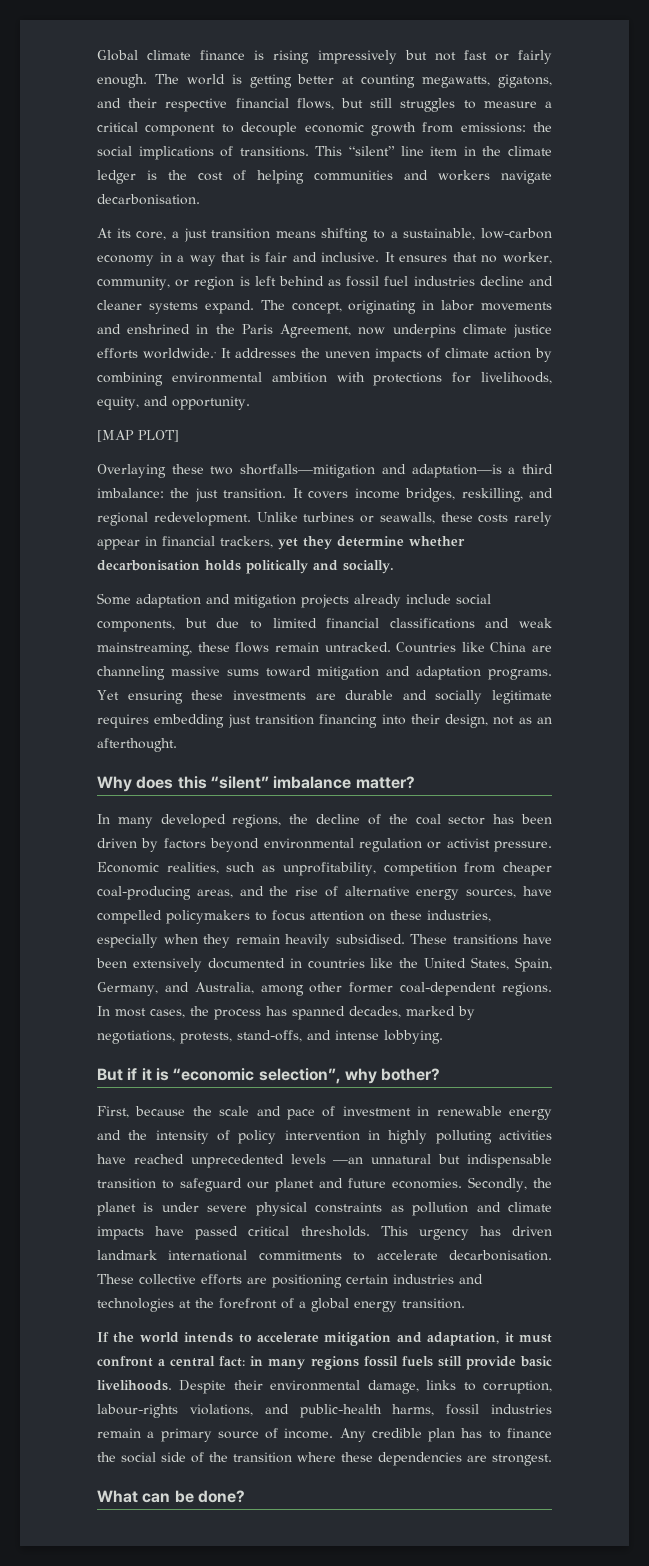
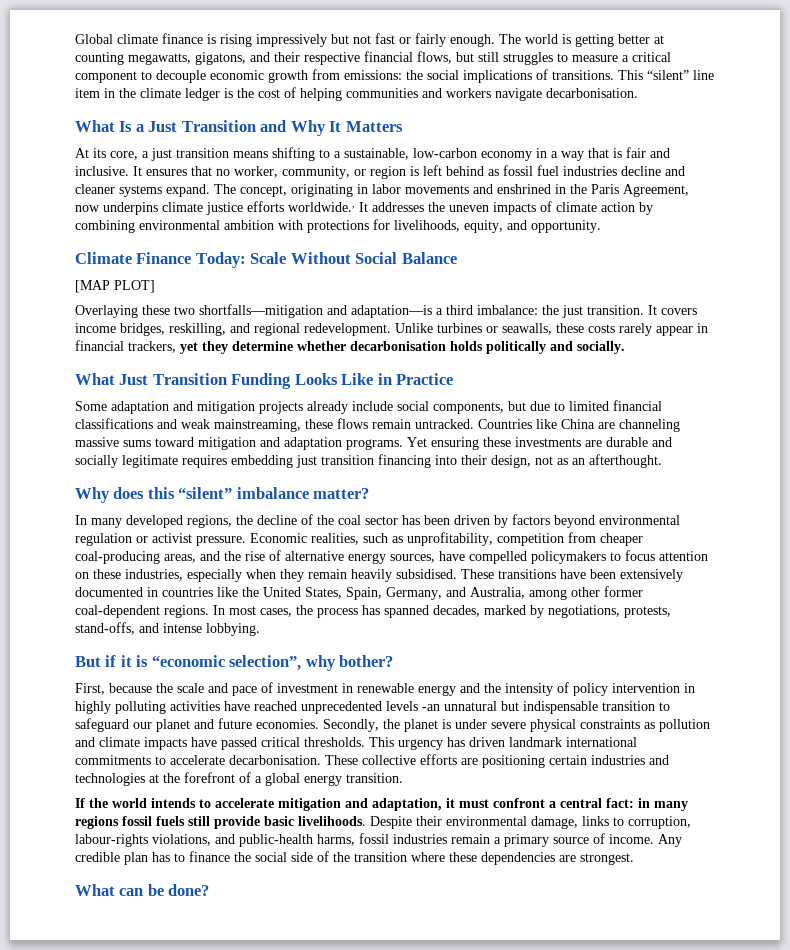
(200, 199) none -> [75,120,403,136] // What Is a Just Transition and Why It Matters
(250, 403) none -> [75,252,457,268] // Climate Finance Today: Scale Without Social Balance
(394, 567) none -> [75,373,454,389] // What Just Transition Funding Looks Like in Practice
[333,1157,364,1164] —an -> [422,704,440,711] -an

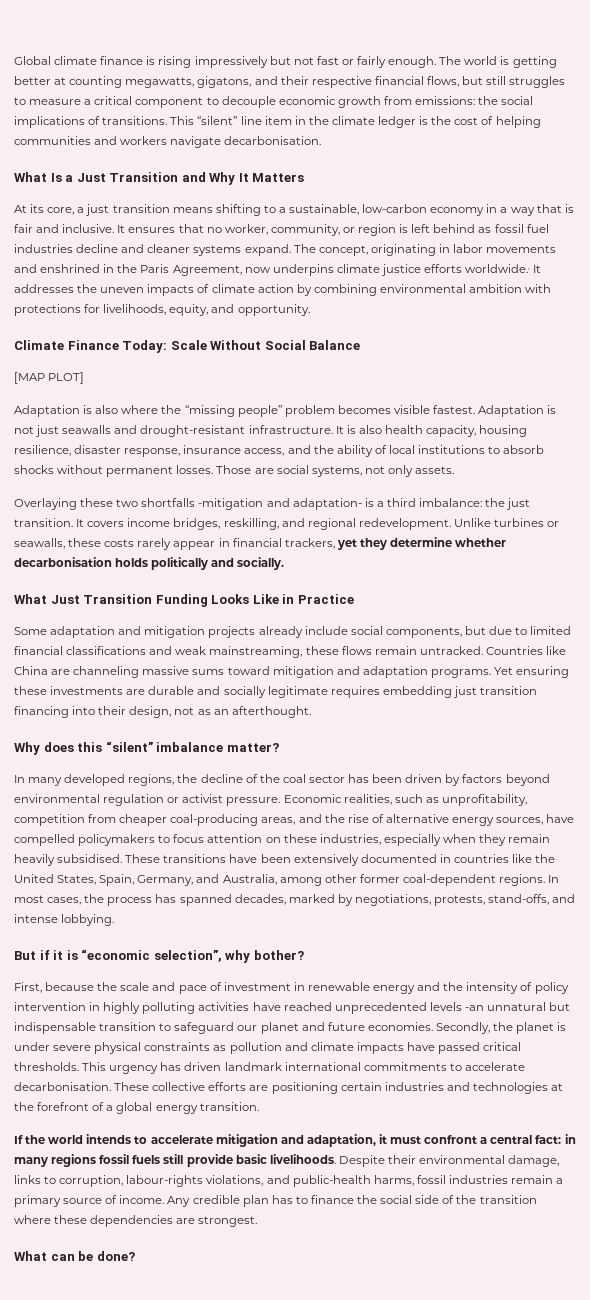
[75,304,432,318] Overlaying these two shortfalls—mitigation and adaptation—is -> [14,405,557,417] [14,425,528,437] [14,445,545,457] [14,465,455,477] [14,498,374,510] Adaptation is also where the “missing people” problem becomes visible fastest. Adaptation is not just seawalls and drought-resistant infrastructure. It is also health capacity, housing resilience, disaster response, insurance access, and the ability of local institutions to absorb shocks without permanent losses. Those are social systems, not only assets. // Overlaying these two shortfalls -mitigation and adaptation- is

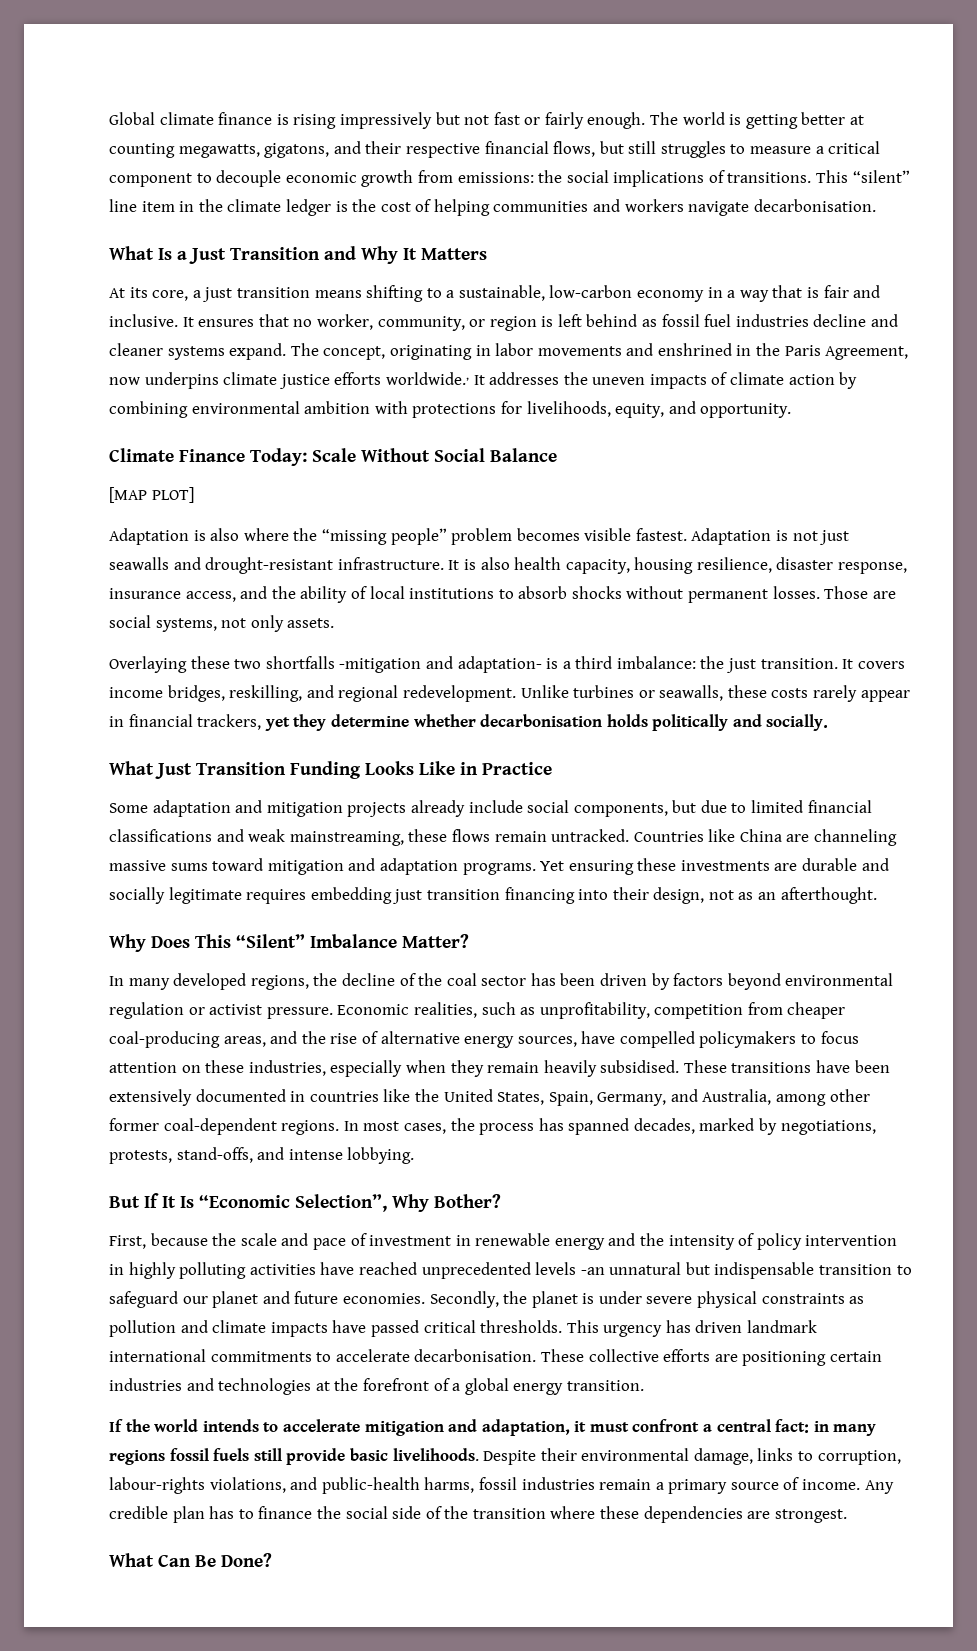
[43,741,279,752] does this “silent” imbalance matter? -> [151,934,469,948] Does This “Silent” Imbalance Matter?
[39,949,304,963] if it is “economic selection”, why bother? -> [144,1193,501,1212] If It Is “Economic Selection”, Why Bother?
[50,1251,135,1261] can be done? -> [158,1553,272,1567] Can Be Done?

